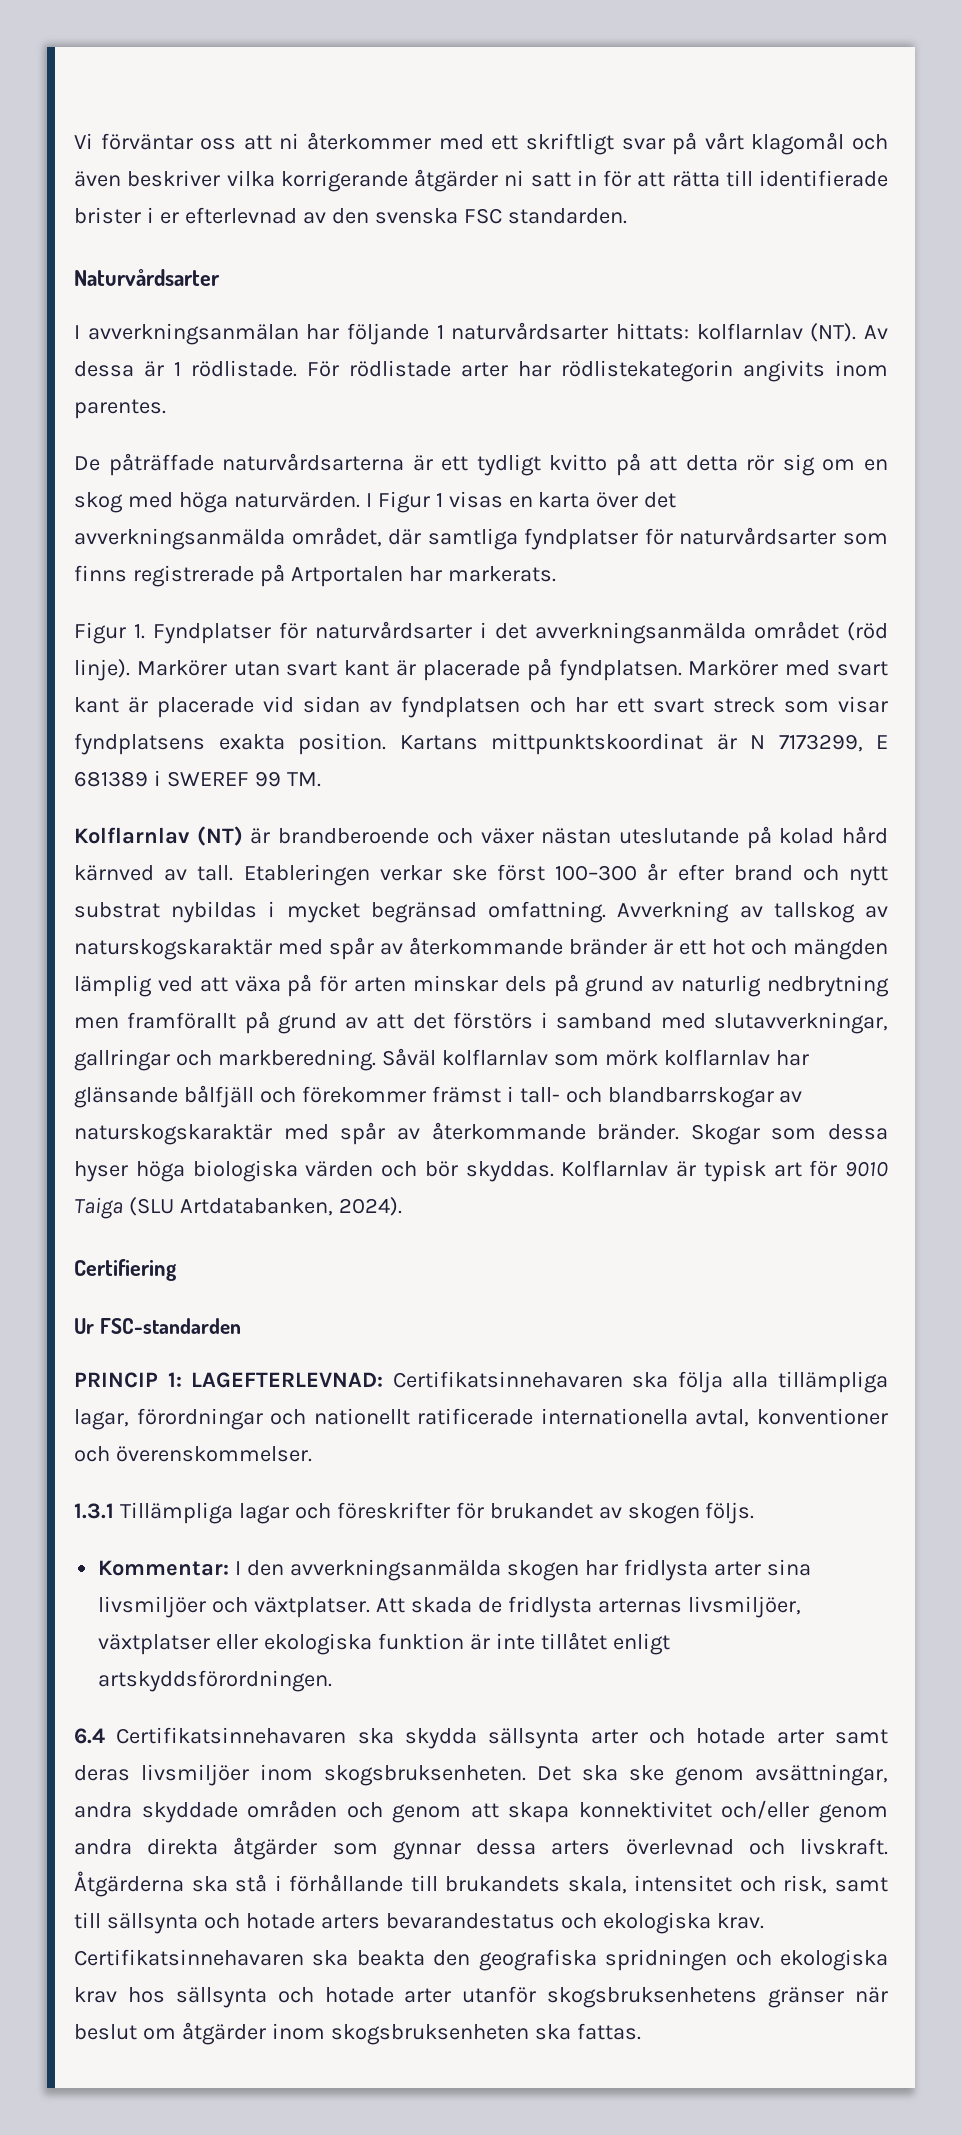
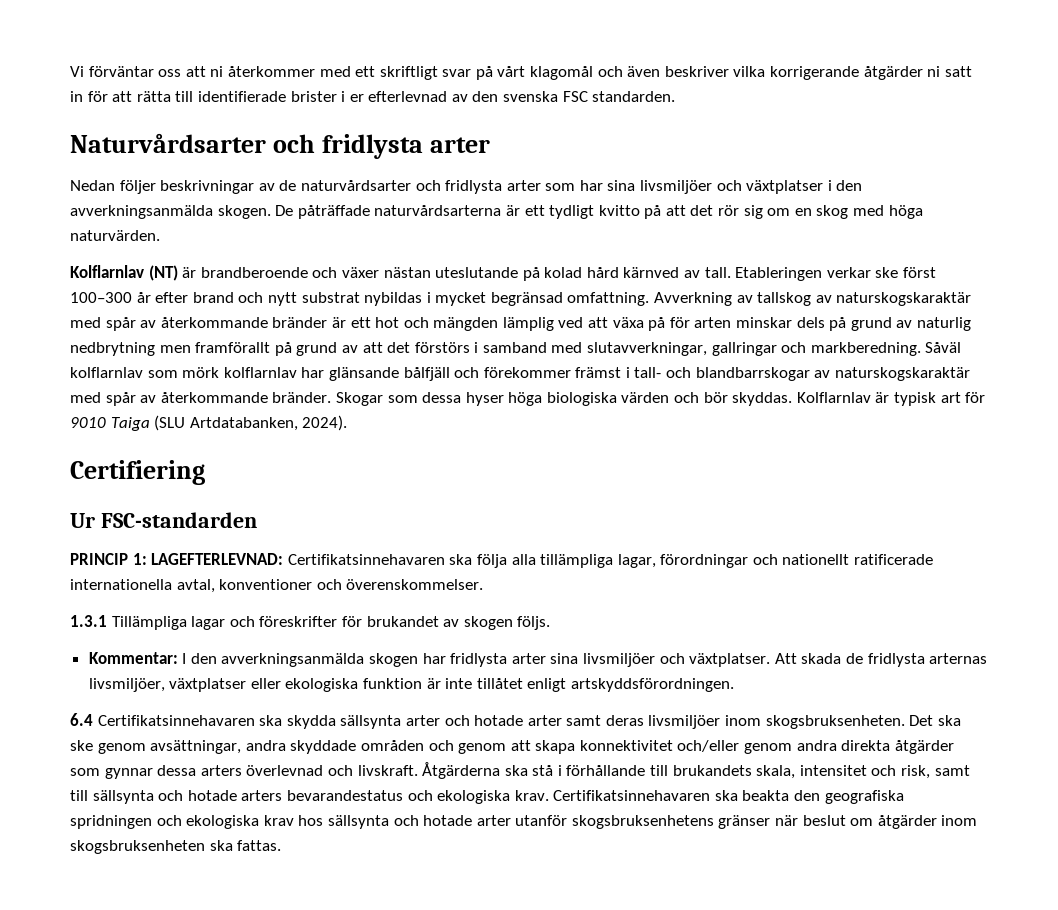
[74,322,888,345] [74,360,888,382] [74,399,166,419] // I avverkningsanmälan har följande 1 naturvårdsarter hittats: kolflarnlav (NT). Av dessa är 1 rödlistade. För rödlistade arter har rödlistekategorin angivits inom parentes. // -> [272,134,490,159] [70,180,863,194] [70,205,271,219] och fridlysta arter // Nedan följer beskrivningar av de naturvårdsarter och fridlysta arter som har sina livsmiljöer och växtplatser i den avverkningsanmälda skogen.
[685,455,738,471] detta -> [690,205,714,216] det
[365,491,677,513] [74,527,888,550] [74,564,556,587] [74,621,888,644] [74,658,889,681] [74,696,889,718] [74,733,888,755] [74,770,321,787] I Figur 1 visas en karta över det avverkningsanmälda området, där samtliga fyndplatser för naturvårdsarter som finns registrerade på Artportalen har markerats. // Figur 1. Fyndplatser för naturvårdsarter i det avverkningsanmälda området (röd linje). Markörer utan svart kant är placerade på fyndplatsen. Markörer med svart kant är placerade vid sidan av fyndplatsen och har ett svart streck som visar fyndplatsens exakta position. Kartans mittpunktskoordinat är N 7173299, E 681389 i SWEREF 99 TM. -> (160, 235) none

